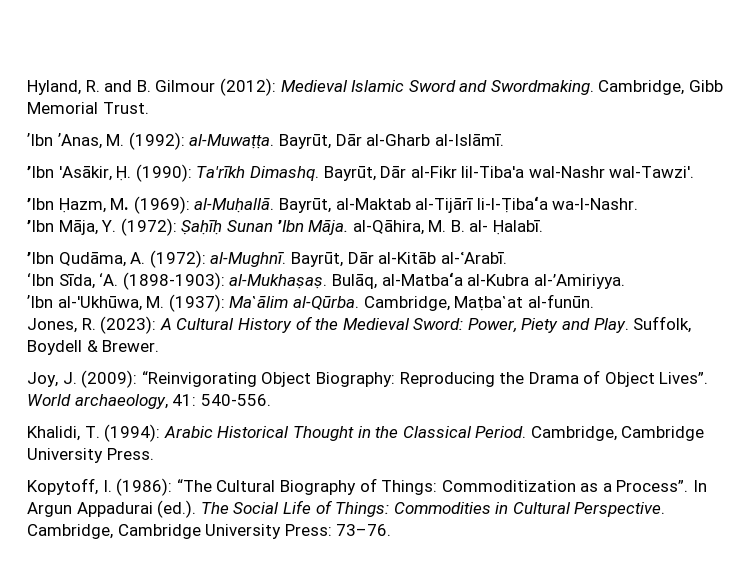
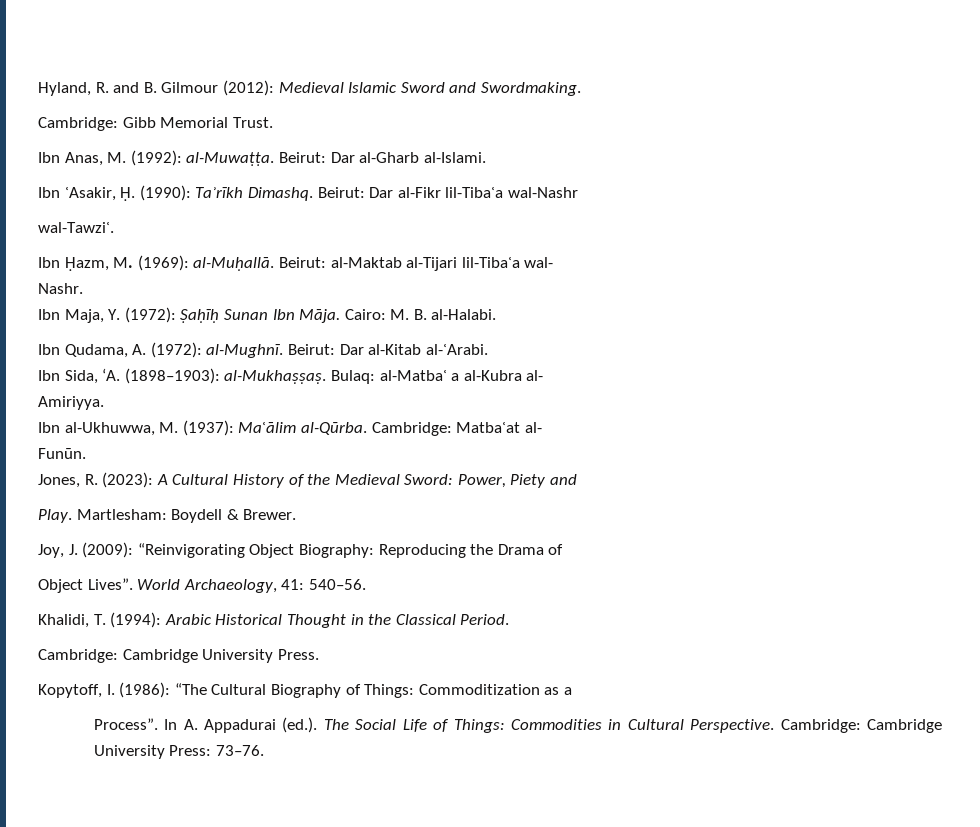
[598,80,685,95] Cambridge, -> [38,117,118,131] // Cambridge:
[27,133,102,149] ʼIbn ʼAnas, -> [38,152,103,166] Ibn Anas,
[278,134,504,149] [27,164,525,182] Bayrūt, Dār al-Gharb al-Islāmī. // ’Ibn 'Asākir, Ḥ. (1990): Ta'rīkh Dimashq. Bayrūt, Dār al-Fikr lil-Tiba'a -> [278,152,486,163] [38,185,504,201] Beirut: Dar al-Gharb al-Islami. // Ibn ʿAsakir, Ḥ. (1990): Taʾrīkh Dimashq. Beirut: Dar al-Fikr lil-Tibaʿa
[609,166,695,178] [27,198,54,210] wal-Tawzi'. // ’Ibn -> [38,222,114,233] [38,257,60,268] // wal-Tawziʿ. // Ibn
[278,196,639,213] [27,218,544,236] [27,250,507,268] [27,272,625,290] [27,294,594,312] Bayrūt, al-Maktab al-Tijārī li-l-Ṭiba‘a wa-l-Nashr. // ’Ibn Māja, Y. (1972): Ṣaḥīḥ Sunan ’Ibn Māja. al-Qāhira, M. B. al- Ḥalabī. // ’Ibn Qudāma, A. (1972): al-Mughnī. Bayrūt, Dār al-Kitāb al-ʿArabī. // ‘Ibn Sīda, ‘A. (1898-1903): al-Mukhaṣaṣ. Bulāq, al-Matba‘a al-Kubra al-’Amiriyya. // ʼIbn al-'Ukhūwa, M. (1937): Ma῾ālim al-Qūrba. Cambridge, Maṭba῾at al-funūn. -> [278,257,554,271] [38,283,83,294] [38,307,497,323] [38,342,488,358] [38,368,544,384] [38,396,104,410] [38,420,542,436] [38,448,86,459] Beirut: al-Maktab al-Tijari lil-Tibaʿa wal- // Nashr. // Ibn Maja, Y. (1972): Ṣaḥīḥ Sunan Ibn Māja. Cairo: M. B. al-Halabi. // Ibn Qudama, A. (1972): al-Mughnī. Beirut: Dar al-Kitab al-ʿArabi. // Ibn Sida, ‘A. (1898–1903): al-Mukhaṣṣaṣ. Bulaq: al-Matbaʿ a al-Kubra al- // Amiriyya. // Ibn al-Ukhuwwa, M. (1937): Maʿālim al-Qūrba. Cambridge: Matbaʿat al- // Funūn.
[593,316,692,333] Play. Suffolk, -> [38,509,167,523] // Play. Martlesham:
(601, 377) none -> (564, 549) //
[74,394,271,409] archaeology, 41: 540-556. -> [183,579,366,593] Archaeology, 41: 540–56.
[530,426,617,441] Cambridge, -> [38,649,118,663] // Cambridge:
(612, 487) none -> (572, 691) //
[27,502,72,517] Argun -> [183,719,198,730] A.
[27,524,113,539] Cambridge, -> [780,719,861,733] Cambridge:

